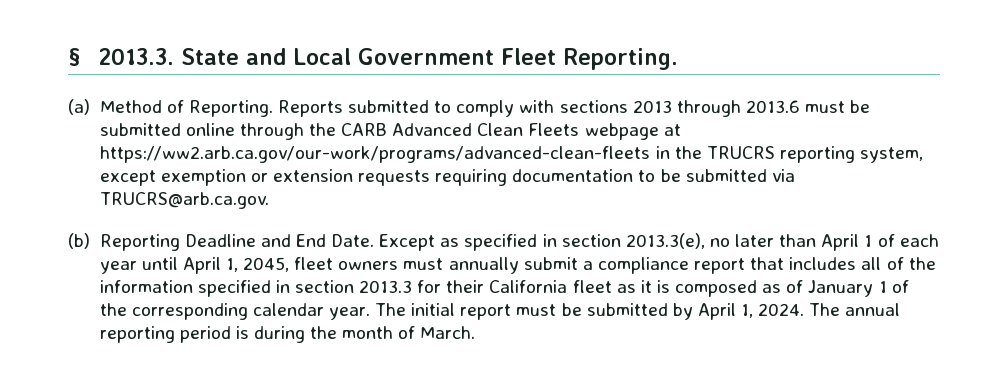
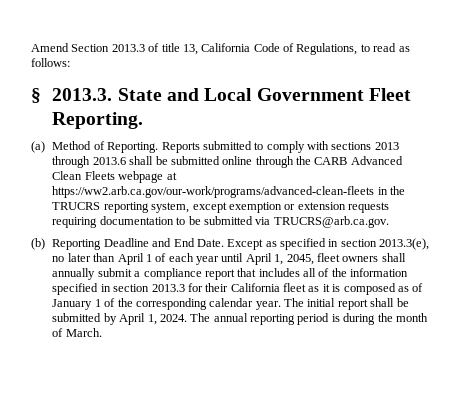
(68, 57) none -> [31,43,410,55] [31,58,70,67] Amend Section 2013.3 of title 13, California Code of Regulations, to read as follows: //
[805,101,846,113] must -> [129,156,154,165] shall
[403,258,444,270] must -> [381,253,406,262] shall
[516,304,557,316] must -> [370,298,395,307] shall

